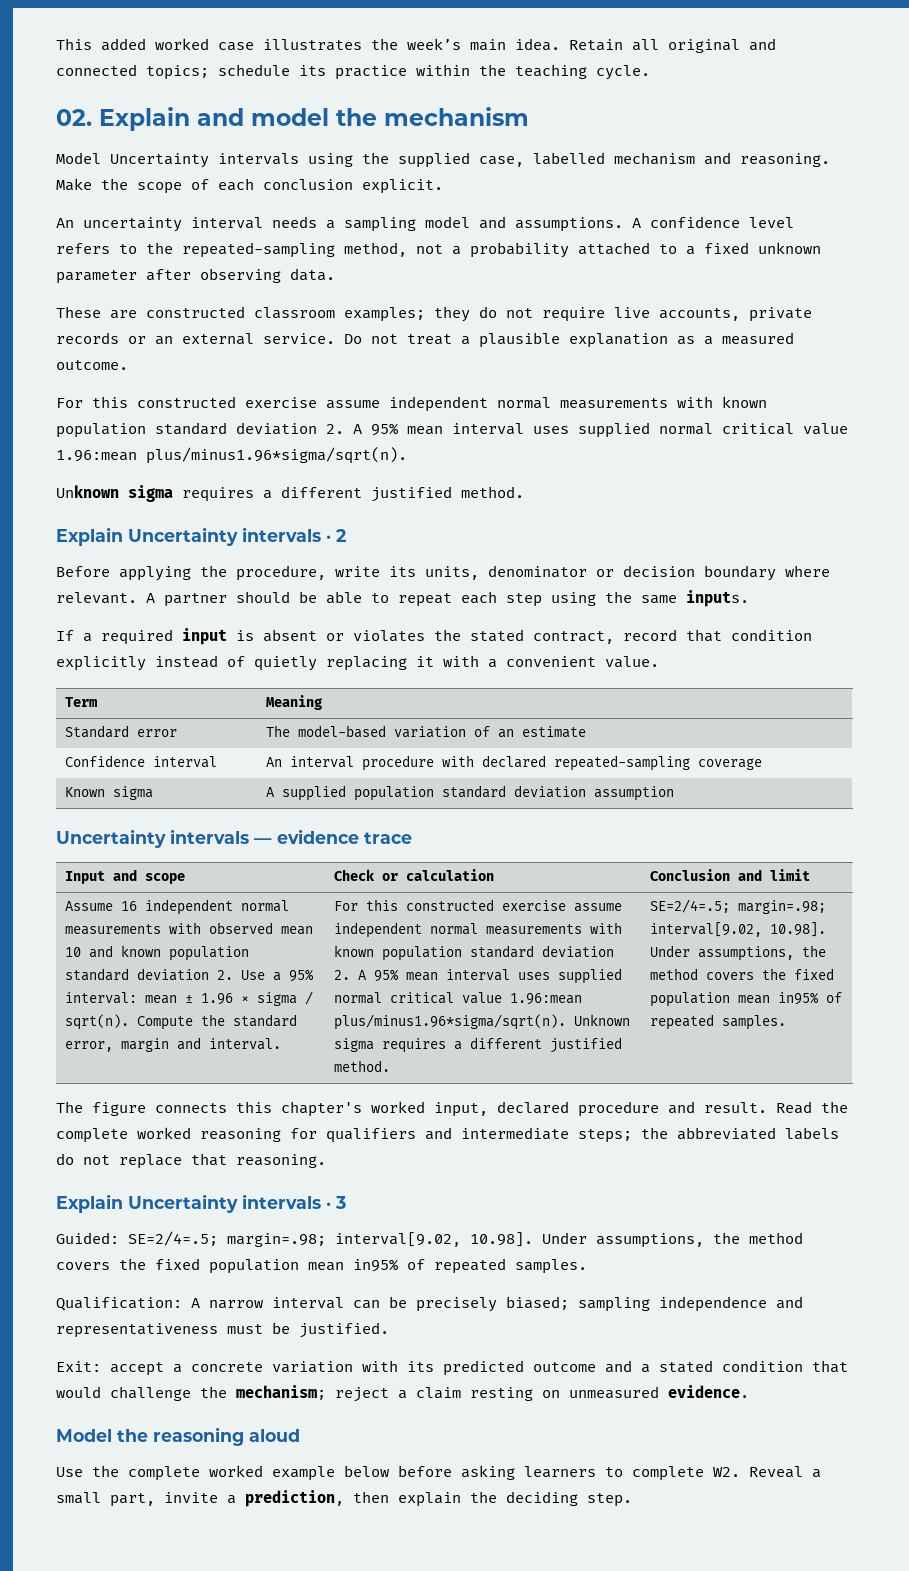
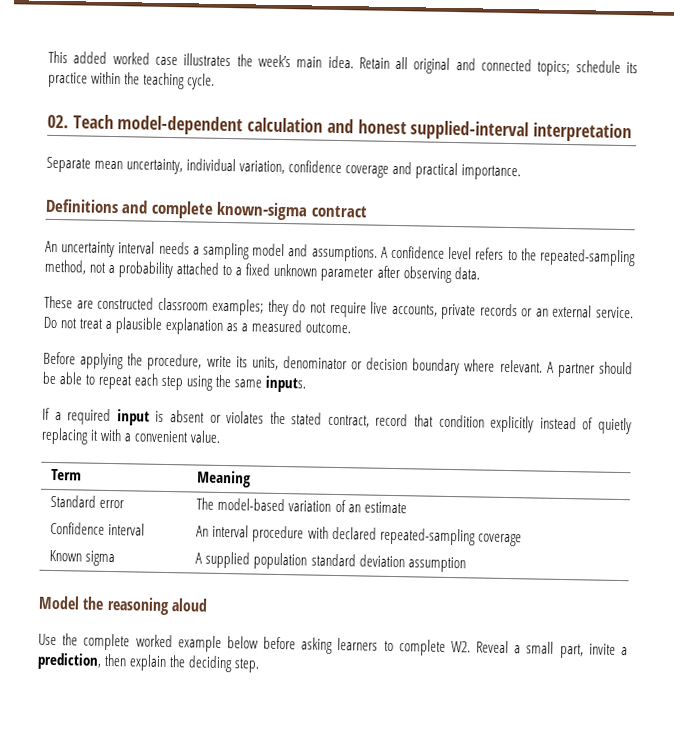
[99,107,529,131] [56,152,830,168] [56,178,443,194] Explain and model the mechanism // Model Uncertainty intervals using the supplied case, labelled mechanism and reasoning. Make the scope of each conclusion explicit. -> [72,114,633,143] [46,156,522,181] [45,198,368,221] Teach model-dependent calculation and honest supplied-interval interpretation // Separate mean uncertainty, individual variation, confidence coverage and practical importance. // Definitions and complete known-sigma contract
[56,396,767,412] [56,422,848,438] [56,447,407,464] [56,485,524,502] [56,527,346,546] // For this constructed exercise assume independent normal measurements with known population standard deviation 2. A 95% mean interval uses supplied normal critical value 1.96:mean plus/minus1.96*sigma/sqrt(n). // Unknown sigma requires a different justified method. // Explain Uncertainty intervals · 2 -> (352, 328) none
[56,829,412,848] [64,869,185,884] [333,869,494,881] [649,869,810,881] [64,899,289,915] [64,922,313,935] [64,945,249,961] [64,968,314,982] [64,991,313,1006] [64,1014,297,1030] [64,1037,281,1052] [333,899,622,912] [333,922,622,938] [333,945,614,961] [333,968,622,984] [333,992,582,1005] [333,1014,630,1030] [333,1037,622,1053] [333,1060,390,1072] [649,899,826,914] [649,922,826,937] [649,945,826,961] [649,968,834,980] [649,992,842,1007] [649,1014,786,1030] [56,1101,848,1117] [56,1127,839,1143] [56,1153,326,1169] [56,1194,346,1213] [56,1231,803,1248] [56,1258,587,1274] [56,1296,803,1312] [56,1322,389,1338] [56,1360,848,1376] [56,1385,749,1402] // Uncertainty intervals — evidence trace // Input and scope | Check or calculation | Conclusion and limit // Assume 16 independent normal measurements with observed mean 10 and known population standard deviation 2. Use a 95% interval: mean ± 1.96 × sigma / sqrt(n). Compute the standard error, margin and interval. | For this constructed exercise assume independent normal measurements with known population standard deviation 2. A 95% mean interval uses supplied normal critical value 1.96:mean plus/minus1.96*sigma/sqrt(n). Unknown sigma requires a different justified method. | SE=2/4=.5; margin=.98; interval[9.02, 10.98]. Under assumptions, the method covers the fixed population mean in95% of repeated samples. // The figure connects this chapter's worked input, declared procedure and result. Read the complete worked reasoning for qualifiers and intermediate steps; the abbreviated labels do not replace that reasoning. // Explain Uncertainty intervals · 3 // Guided: SE=2/4=.5; margin=.98; interval[9.02, 10.98]. Under assumptions, the method covers the fixed population mean in95% of repeated samples. // Qualification: A narrow interval can be precisely biased; sampling independence and representativeness must be justified. // Exit: accept a concrete variation with its predicted outcome and a stated condition that would challenge the mechanism; reject a claim resting on unmeasured evidence. -> (466, 564) none

